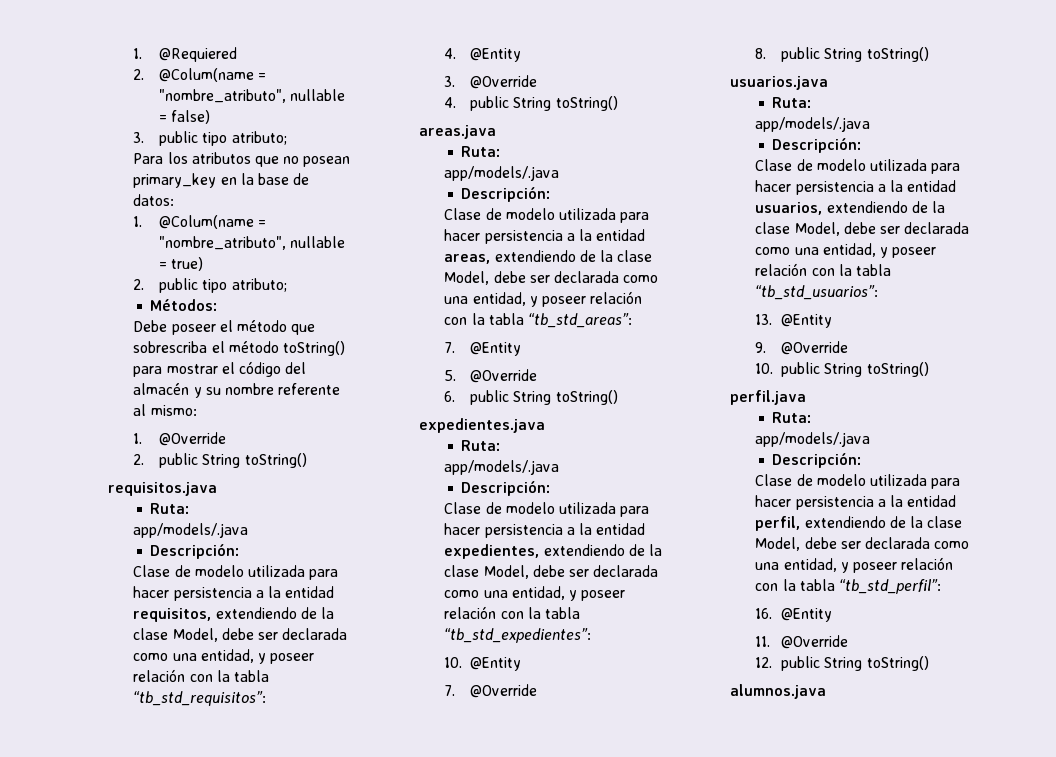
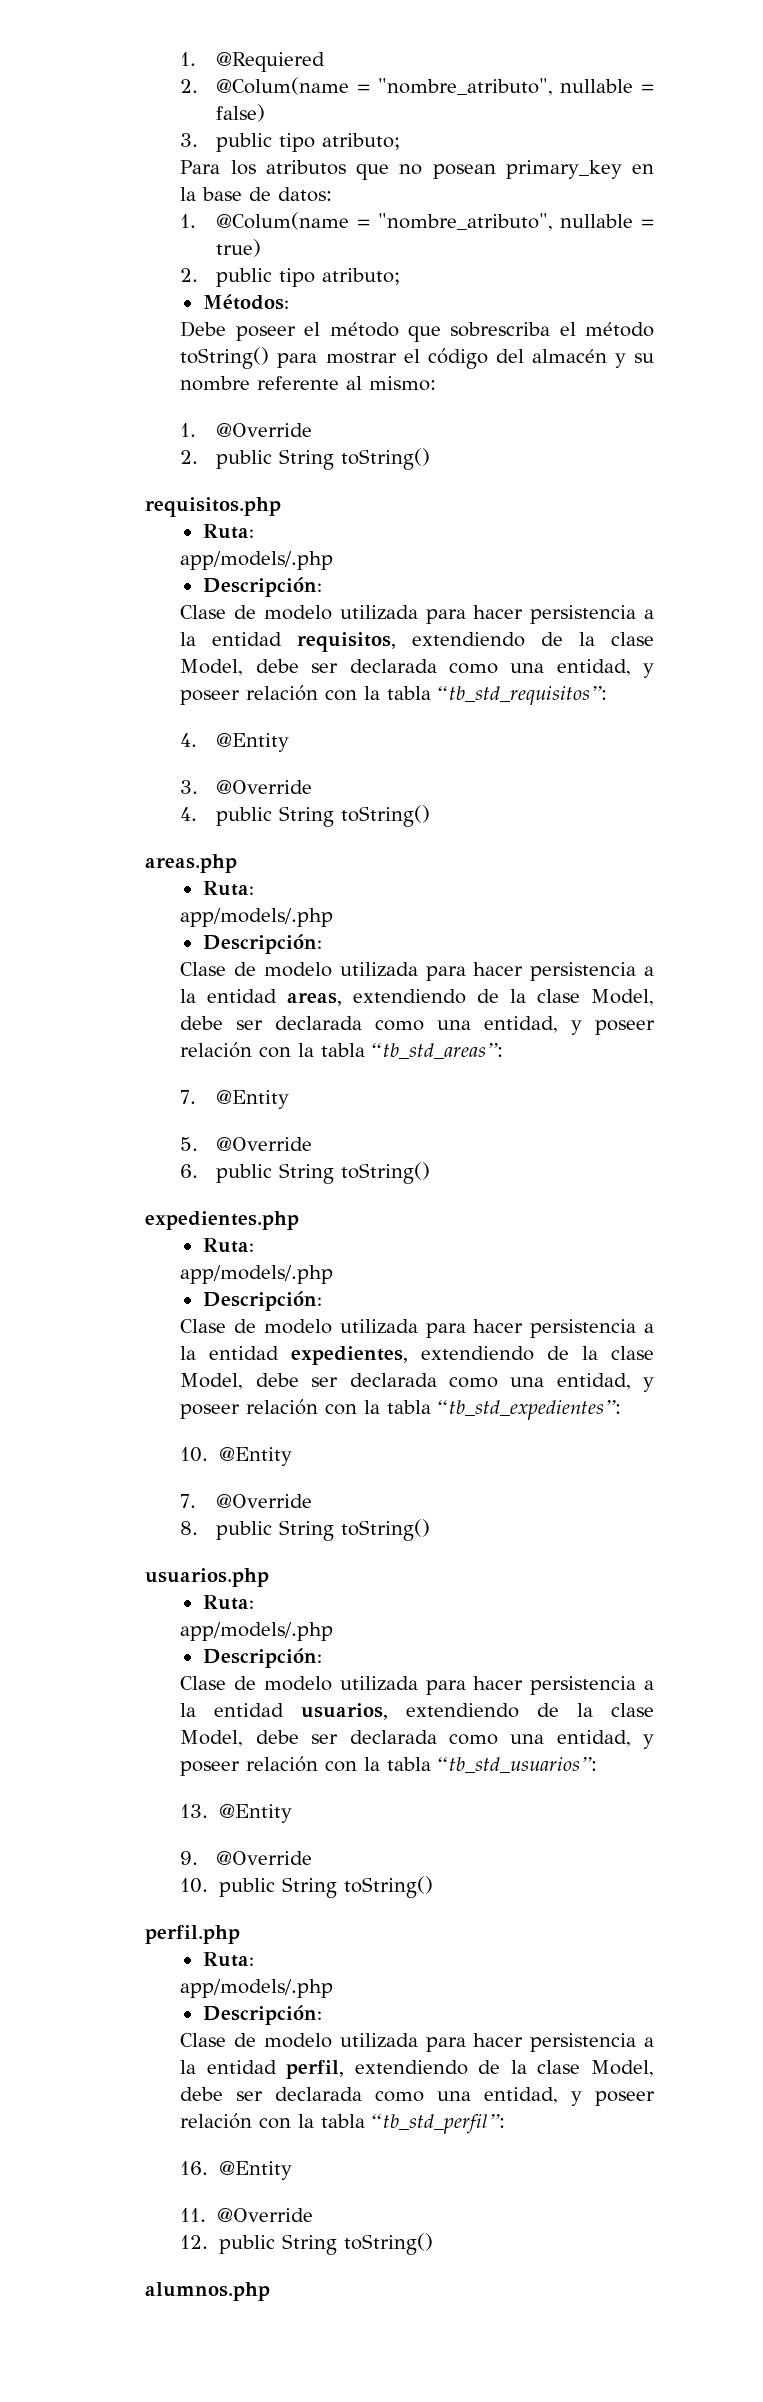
[107,482,217,496] [150,503,190,514] [133,523,249,538] requisitos.java // Ruta: // app/models/.java -> [144,497,281,517] [202,524,254,539] [180,551,334,570] requisitos.php // Ruta: // app/models/.php
[418,125,496,139] [461,146,501,157] [444,166,560,181] areas.java // Ruta: // app/models/.java -> [144,854,237,873] [202,881,254,896] [180,908,334,927] areas.php // Ruta: // app/models/.php
[418,418,545,433] [461,440,501,451] [444,460,560,475] expedientes.java // Ruta: // app/models/.java -> [144,1211,299,1230] [202,1238,254,1253] [180,1265,334,1284] expedientes.php // Ruta: // app/models/.php
[729,76,828,90] [772,97,812,108] [755,117,871,132] usuarios.java // Ruta: // app/models/.java -> [144,1568,269,1587] [202,1595,254,1610] [180,1622,334,1641] usuarios.php // Ruta: // app/models/.php
[729,390,806,405] [772,412,812,423] [755,432,871,447] perfil.java // Ruta: // app/models/.java -> [144,1925,240,1944] [202,1952,254,1967] [180,1979,334,1998] perfil.php // Ruta: // app/models/.php
[729,684,826,699] alumnos.java -> [144,2282,270,2301] alumnos.php

